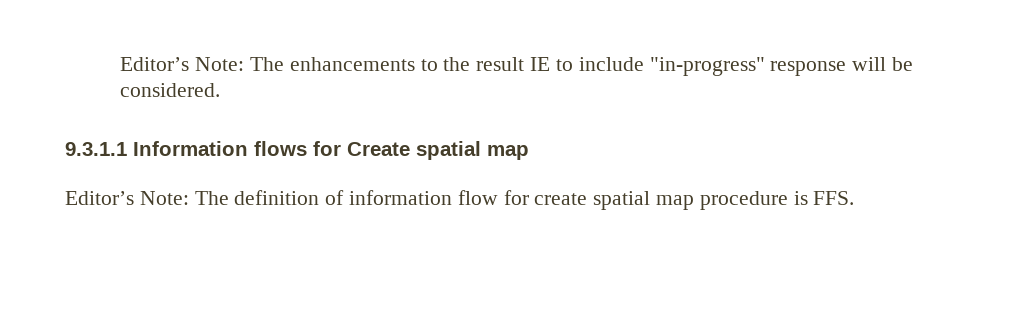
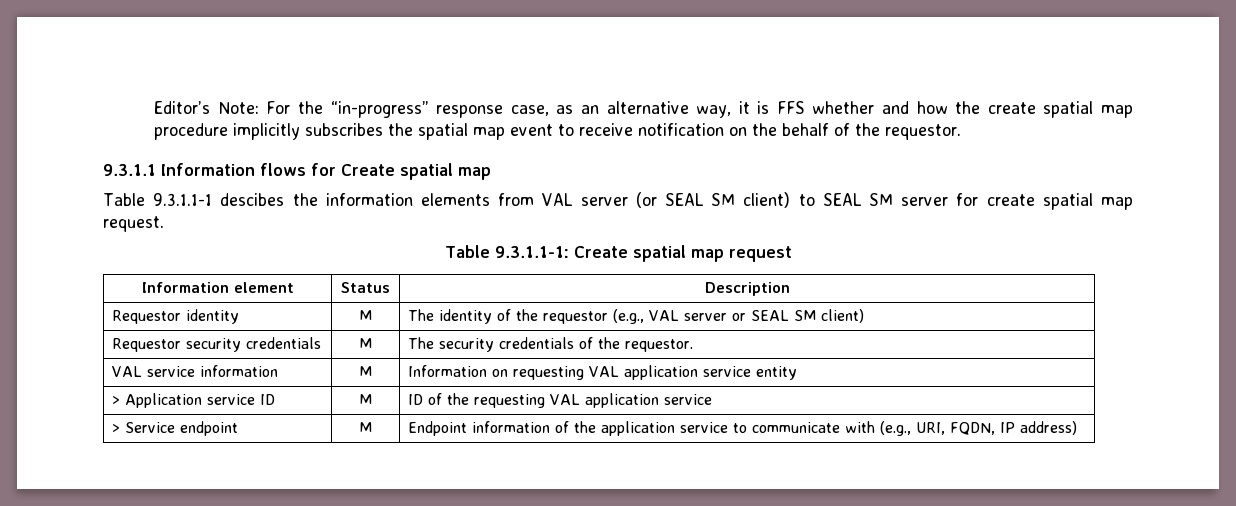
[120,57,913,76] [120,83,221,97] Editor’s Note: The enhancements to the result IE to include "in-progress" response will be considered. -> [154,101,1133,118] [154,123,962,140] Editor’s Note: For the “in-progress” response case, as an alternative way, it is FFS whether and how the create spatial map procedure implicitly subscribes the spatial map event to receive notification on the behalf of the requestor.
[65,190,855,210] Editor’s Note: The definition of information flow for create spatial map procedure is FFS. -> [103,192,1134,210] [103,216,164,232] [444,245,792,262] [141,282,294,293] [341,282,390,293] [704,282,790,296] [111,309,239,324] [359,310,372,321] [407,309,864,324] [111,337,321,352] [359,338,372,349] [407,337,693,352] [111,365,278,377] [359,366,372,377] [407,365,797,380] [111,393,275,408] [359,394,372,405] [407,393,712,408] [111,421,238,436] [359,422,372,433] [407,421,1077,436] Table 9.3.1.1-1 descibes the information elements from VAL server (or SEAL SM client) to SEAL SM server for create spatial map request. // Table 9.3.1.1-1: Create spatial map request // Information element | Status | Description // Requestor identity | M | The identity of the requestor (e.g., VAL server or SEAL SM client) // Requestor security credentials | M | The security credentials of the requestor. // VAL service information | M | Information on requesting VAL application service entity // > Application service ID | M | ID of the requesting VAL application service // > Service endpoint | M | Endpoint information of the application service to communicate with (e.g., URI, FQDN, IP address)

